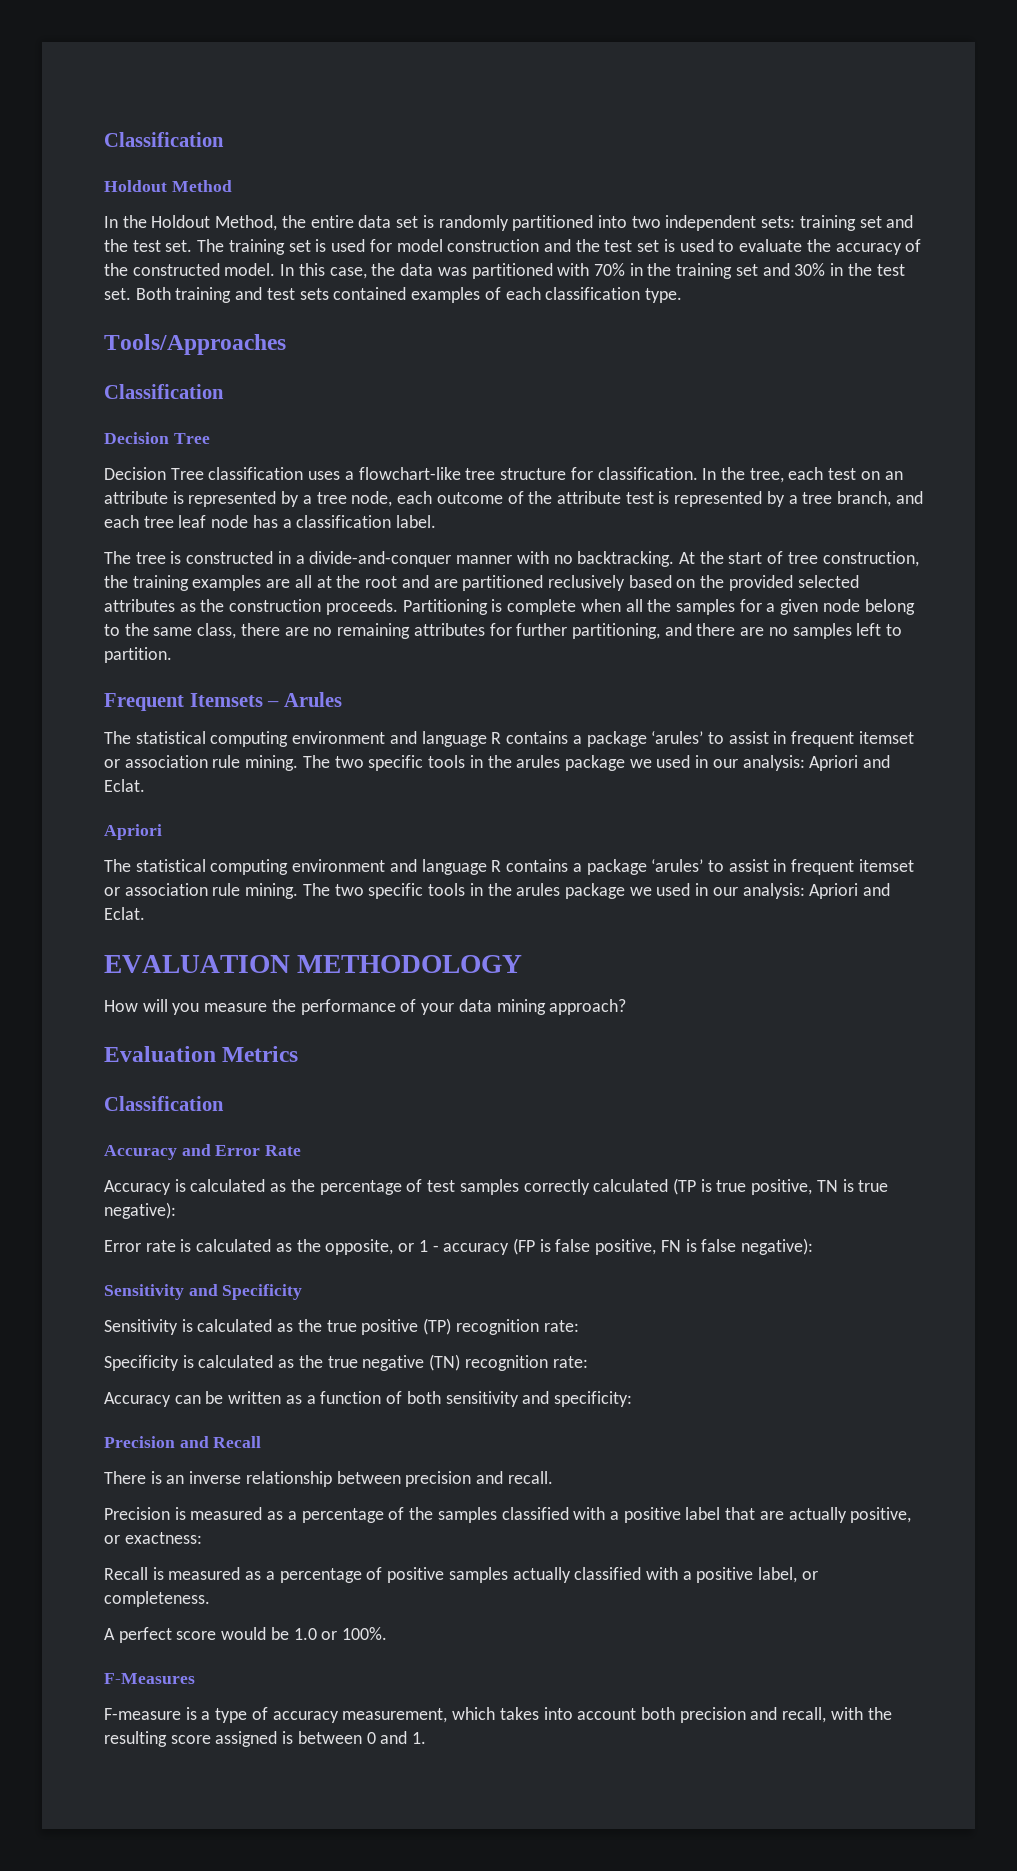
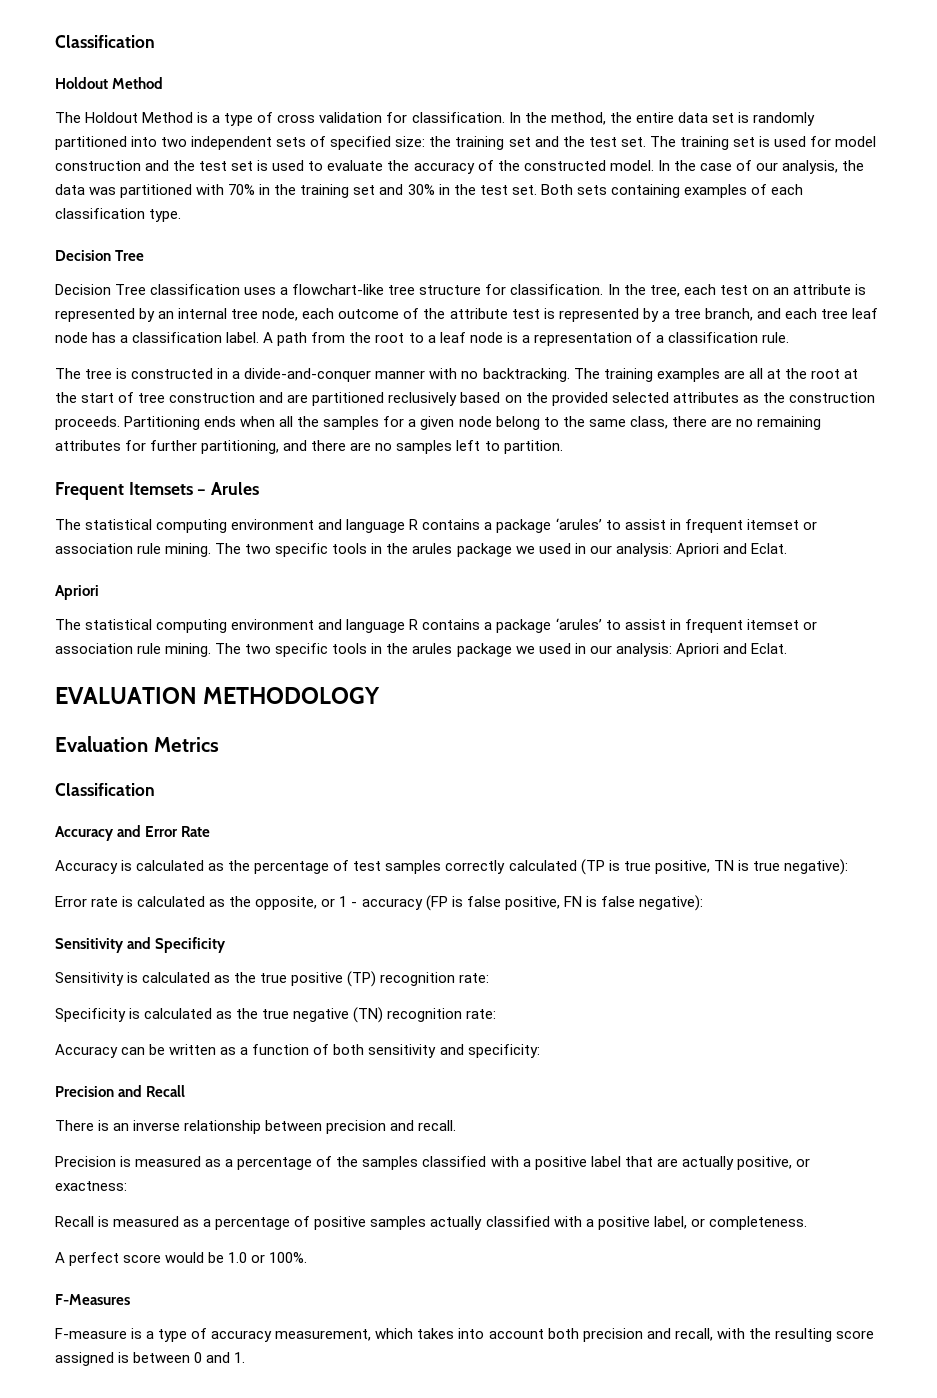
[104,215,278,231] In the Holdout Method, -> [55,112,606,126] The Holdout Method is a type of cross validation for classification. In the method,
[761,216,796,228] sets: -> [276,136,452,150] sets of specified size: the
[298,263,367,279] this case, -> [673,160,838,174] the case of our analysis,
[175,287,407,303] training and test sets contained -> [576,184,680,198] sets containing
[104,334,286,355] [104,384,224,399] // Tools/Approaches // Classification -> (182, 215) none
[302,495,312,504] a -> [158,308,228,319] an internal
(437, 521) none -> [263,332,789,346] A path from the root to a leaf node is a representation of a classification rule.
[678,551,919,567] [104,575,128,588] At the start of tree construction, the -> [573,368,600,379] The
(398, 582) none -> [843,369,858,379] [55,392,256,403] at the start of tree construction
[491,599,577,615] is complete -> [204,416,237,427] ends
[104,999,627,1015] // How will you measure the performance of your data mining approach? -> (381, 695) none

